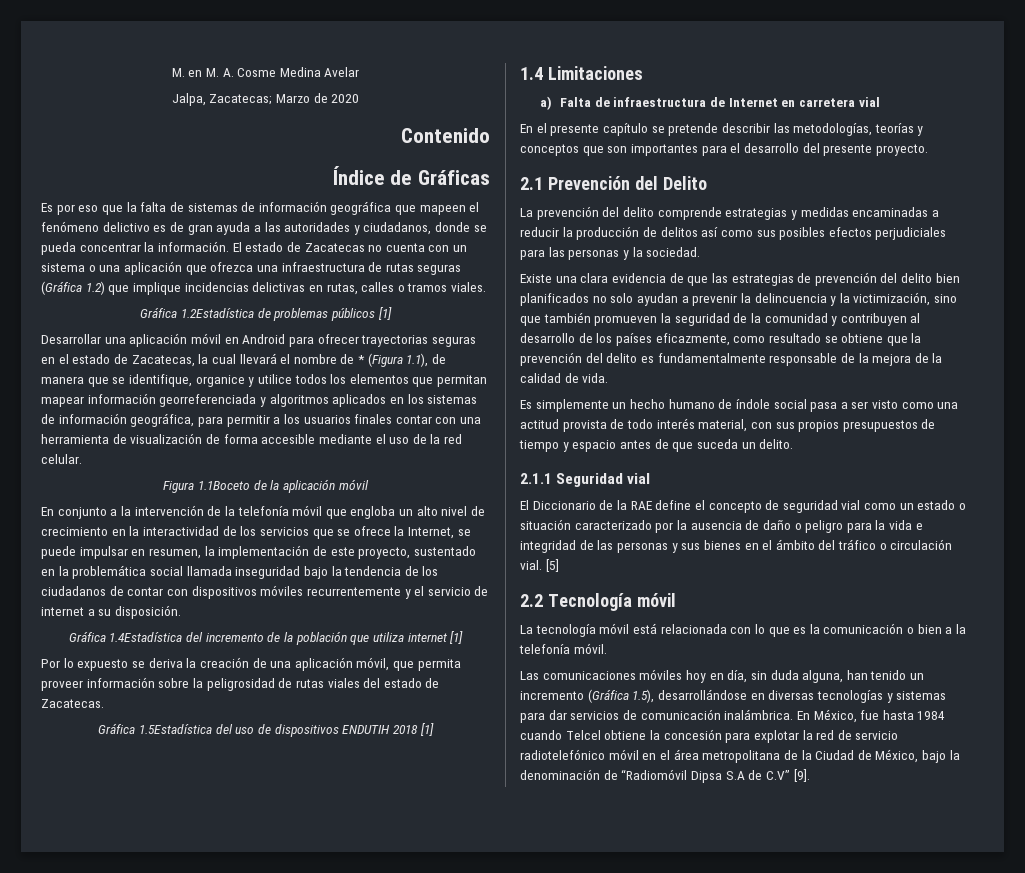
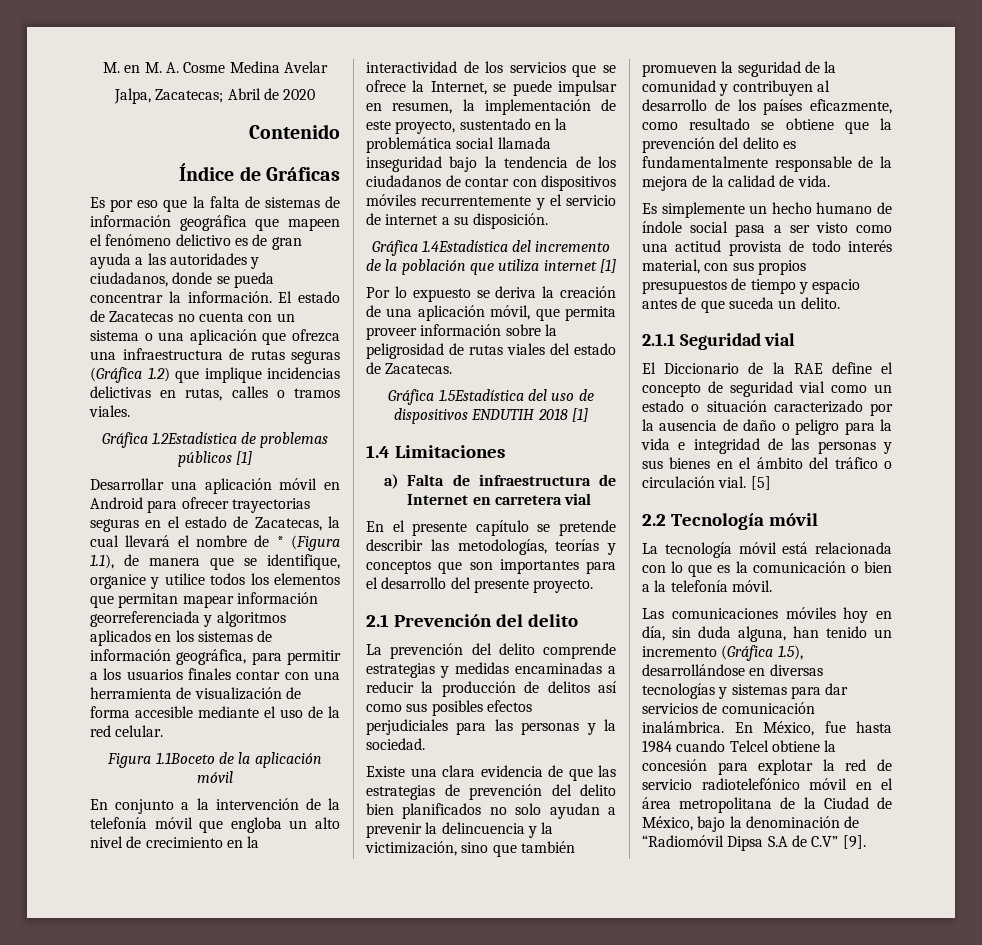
[276,94,310,103] Marzo -> [227,88,261,100] Abril
[662,176,707,190] Delito -> [527,614,578,627] delito

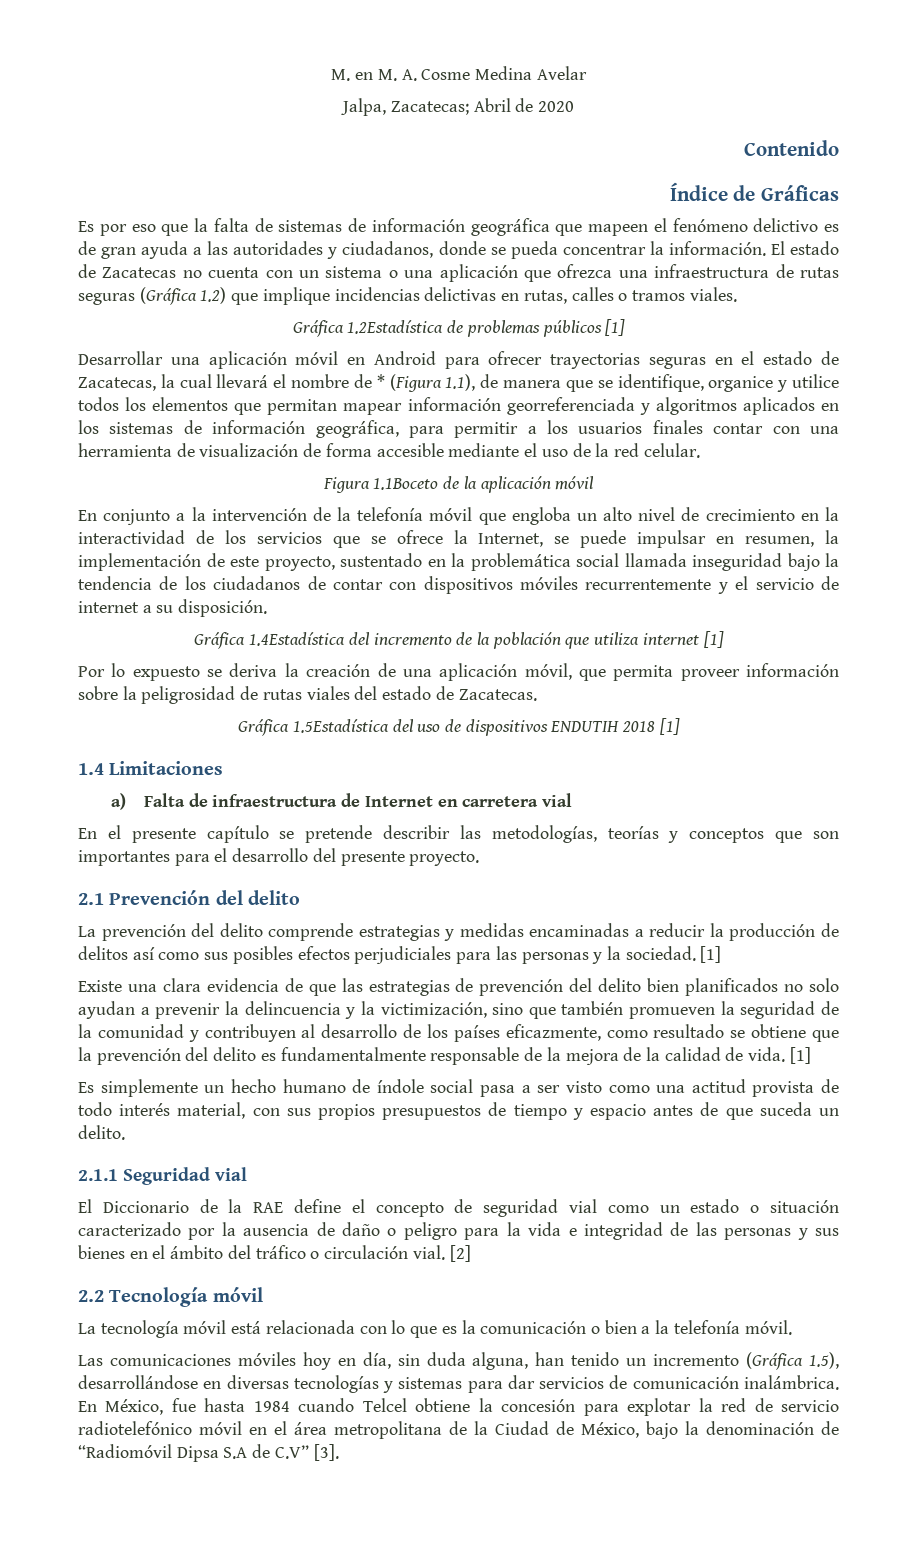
(425, 744) none -> [700,946,722,963] [1]
(830, 181) none -> [789,1047,811,1064] [1]
[750,476,771,490] [5] -> [449,1245,471,1262] [2]
[842,835,866,849] [9]. -> [313,1444,339,1461] [3].

